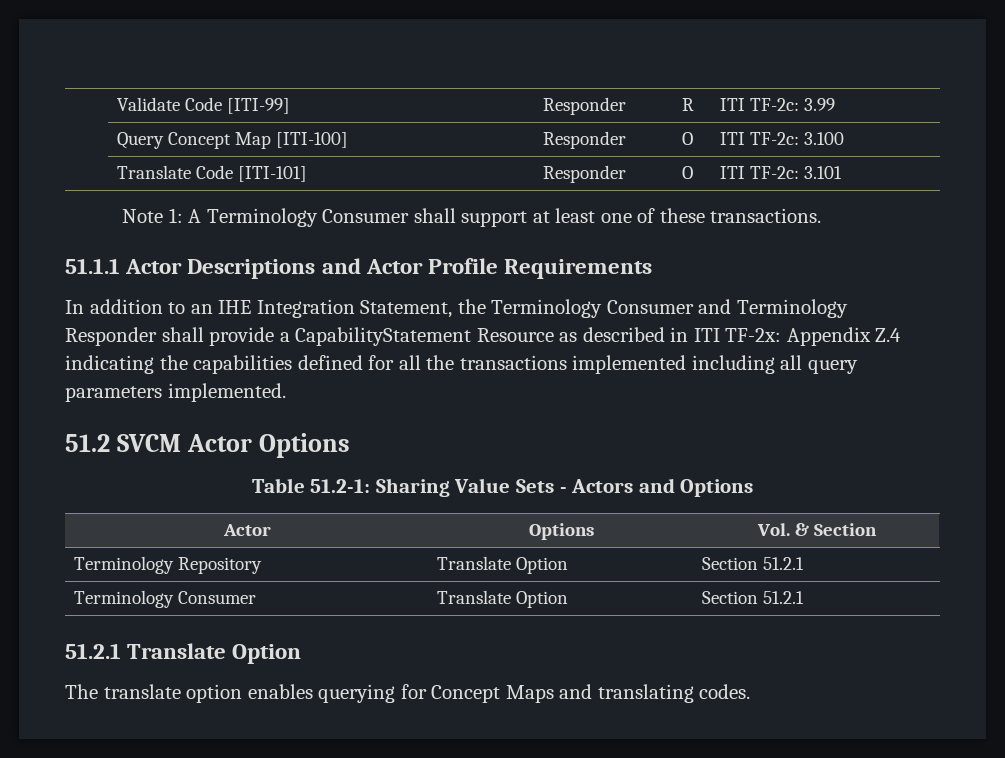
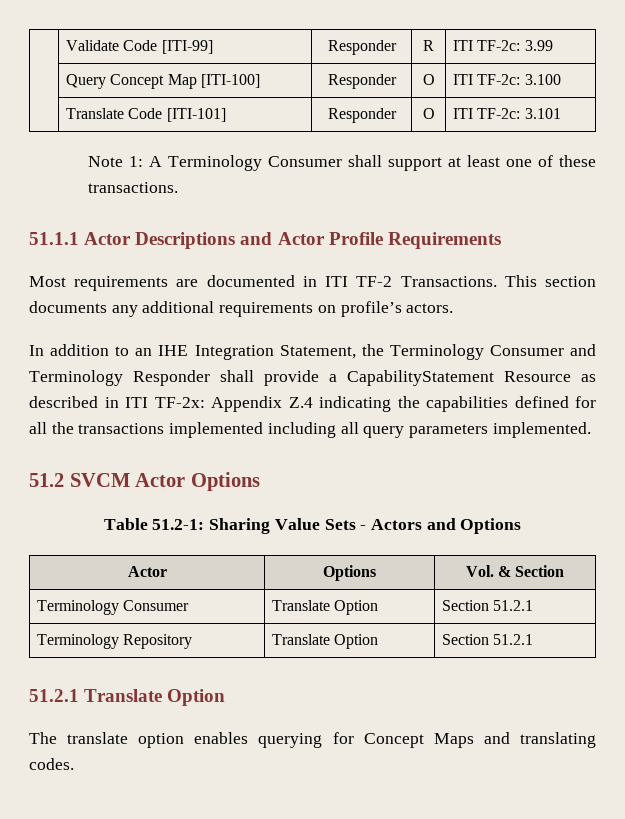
(653, 269) none -> [29,275,596,291] [29,301,454,317] // Most requirements are documented in ITI TF-2 Transactions. This section documents any additional requirements on profile’s actors.
[177,557,262,574] Repository -> [123,600,190,611] Consumer
[177,591,256,604] Consumer -> [123,634,193,649] Repository

